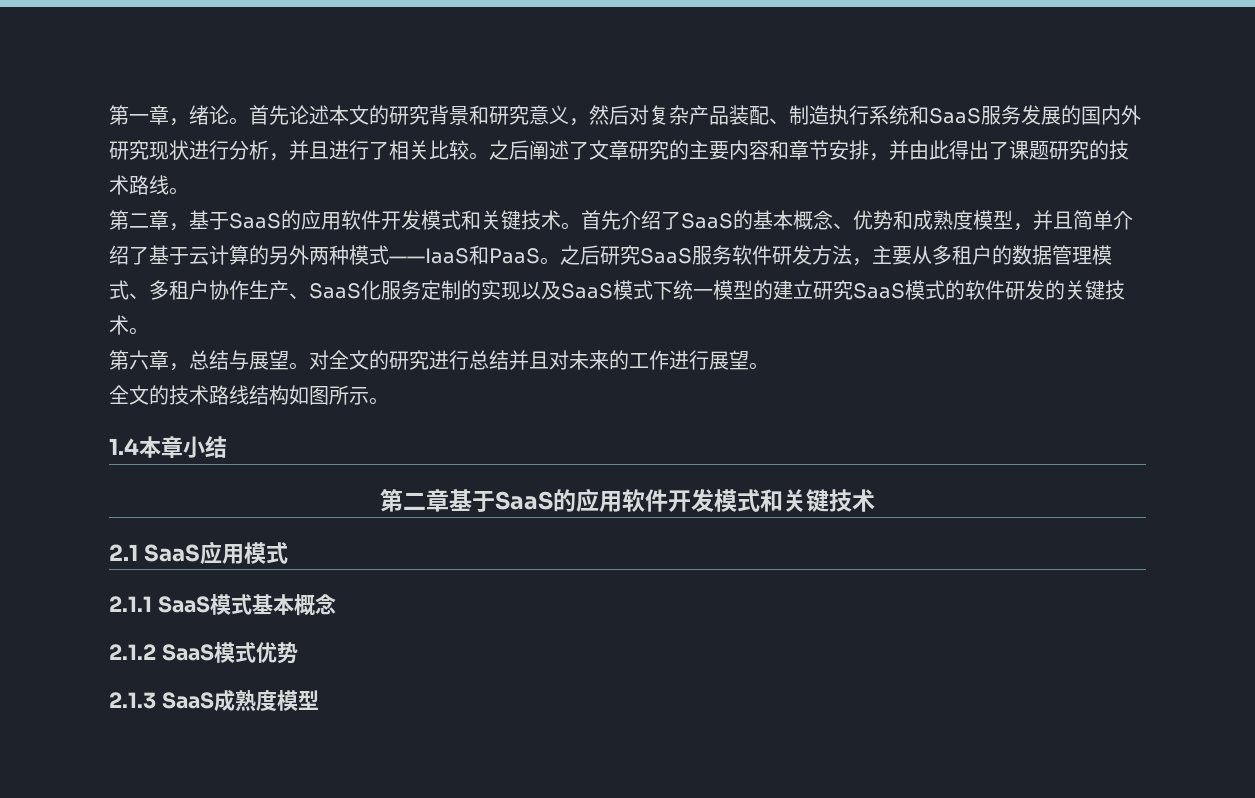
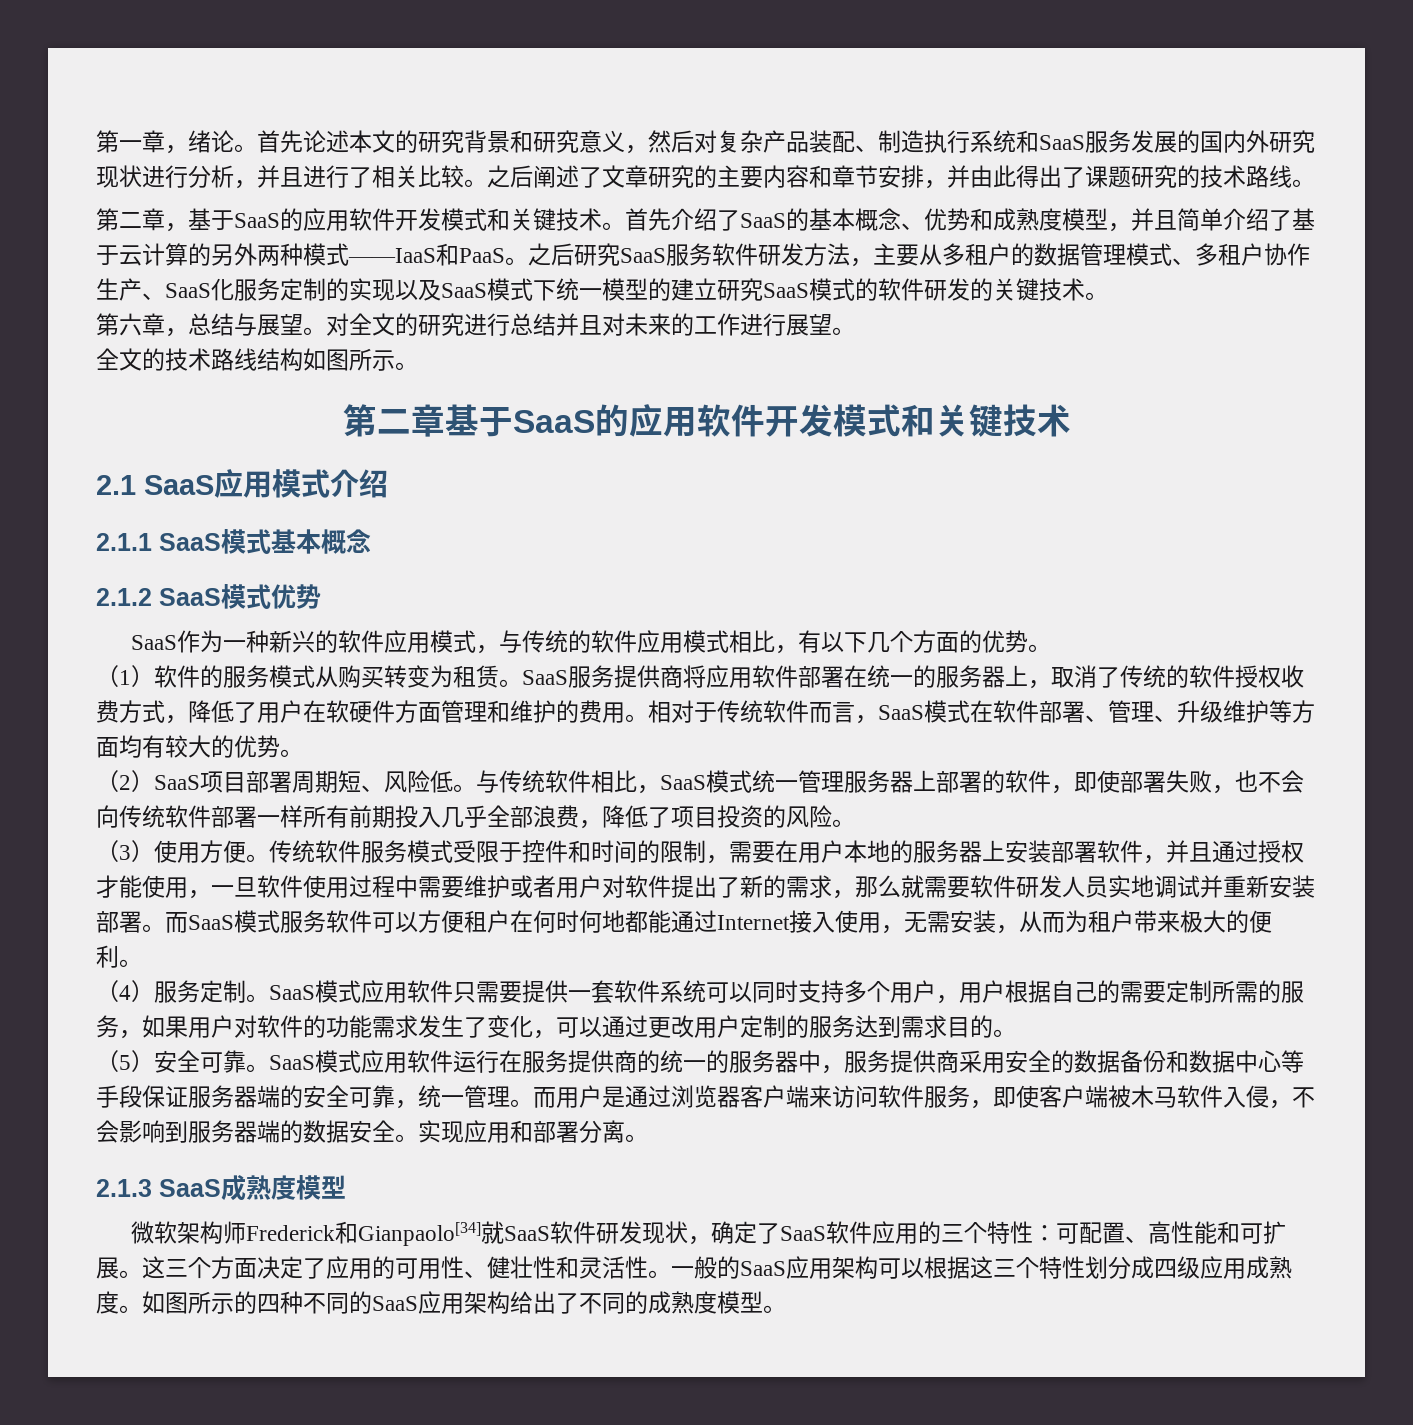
[109,436,227,458] // 1.4本章小结 -> (418, 366) none
(288, 553) none -> [330,469,388,498] 介绍
(298, 653) none -> [131,630,1052,654] [96,665,1304,689] [96,700,1315,724] [96,735,303,758] [96,770,1304,794] [96,805,855,829] [96,840,1304,864] [96,875,1315,899] [96,910,1272,934] [96,945,142,968] [96,980,1304,1004] [96,1015,1016,1039] [96,1050,1304,1074] [96,1085,1315,1109] [96,1120,648,1143] // SaaS作为一种新兴的软件应用模式，与传统的软件应用模式相比，有以下几个方面的优势。 // （1）软件的服务模式从购买转变为租赁。SaaS服务提供商将应用软件部署在统一的服务器上，取消了传统的软件授权收费方式，降低了用户在软硬件方面管理和维护的费用。相对于传统软件而言，SaaS模式在软件部署、管理、升级维护等方面均有较大的优势。 // （2）SaaS项目部署周期短、风险低。与传统软件相比，SaaS模式统一管理服务器上部署的软件，即使部署失败，也不会向传统软件部署一样所有前期投入几乎全部浪费，降低了项目投资的风险。 // （3）使用方便。传统软件服务模式受限于控件和时间的限制，需要在用户本地的服务器上安装部署软件，并且通过授权才能使用，一旦软件使用过程中需要维护或者用户对软件提出了新的需求，那么就需要软件研发人员实地调试并重新安装部署。而SaaS模式服务软件可以方便租户在何时何地都能通过Internet接入使用，无需安装，从而为租户带来极大的便利。 // （4）服务定制。SaaS模式应用软件只需要提供一套软件系统可以同时支持多个用户，用户根据自己的需要定制所需的服务，如果用户对软件的功能需求发生了变化，可以通过更改用户定制的服务达到需求目的。 // （5）安全可靠。SaaS模式应用软件运行在服务提供商的统一的服务器中，服务提供商采用安全的数据备份和数据中心等手段保证服务器端的安全可靠，统一管理。而用户是通过浏览器客户端来访问软件服务，即使客户端被木马软件入侵，不会影响到服务器端的数据安全。实现应用和部署分离。
(319, 700) none -> [131,1221,1287,1246] [96,1256,1292,1279] [96,1291,786,1314] // 微软架构师Frederick和Gianpaolo[34]就SaaS软件研发现状，确定了SaaS软件应用的三个特性：可配置、高性能和可扩展。这三个方面决定了应用的可用性、健壮性和灵活性。一般的SaaS应用架构可以根据这三个特性划分成四级应用成熟度。如图所示的四种不同的SaaS应用架构给出了不同的成熟度模型。

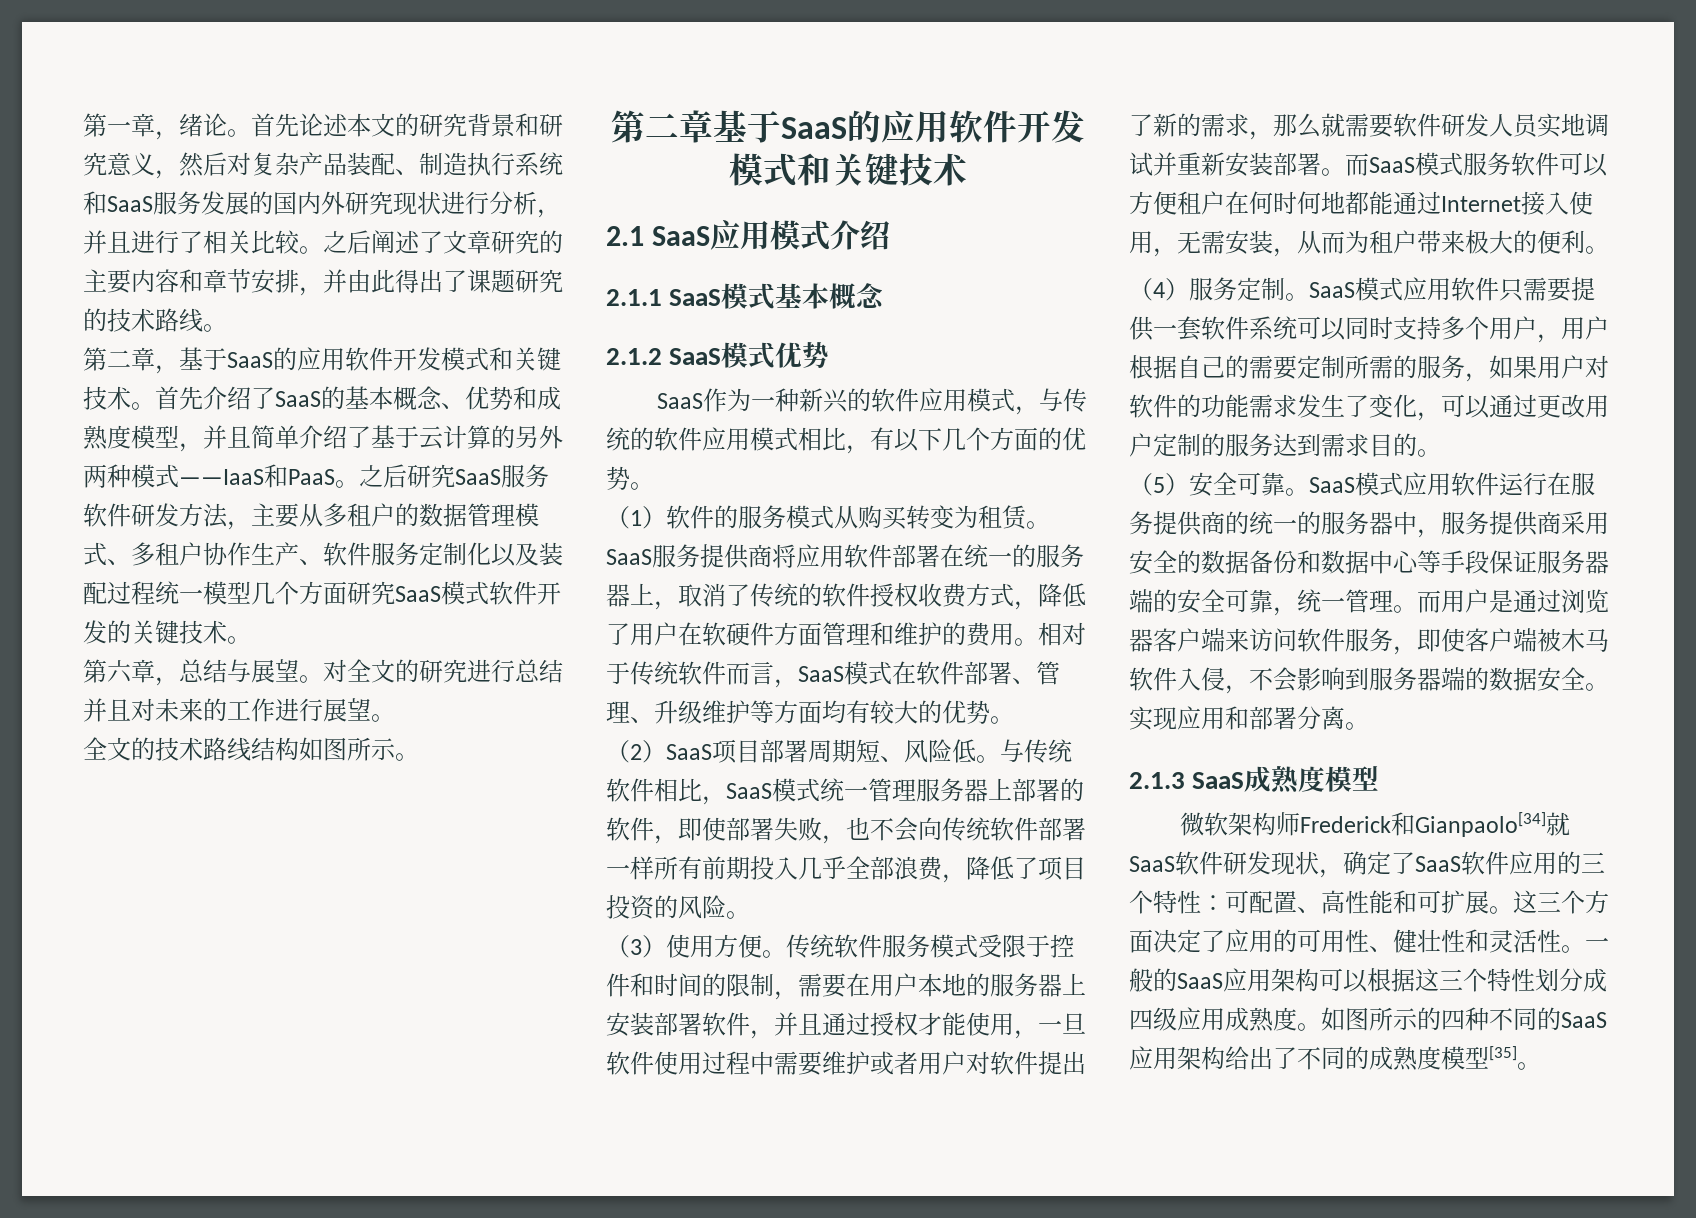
[165,278,717,301] SaaS化服务定制的实现以及SaaS模式下统一模型的建立 -> [323,542,563,567] [83,581,347,605] 软件服务定制化以及装配过程统一模型几个方面
[855,278,947,301] 的软件研 -> [489,581,561,605] 软件开
(763, 1302) none -> [1489,1046,1517,1061] [35]

